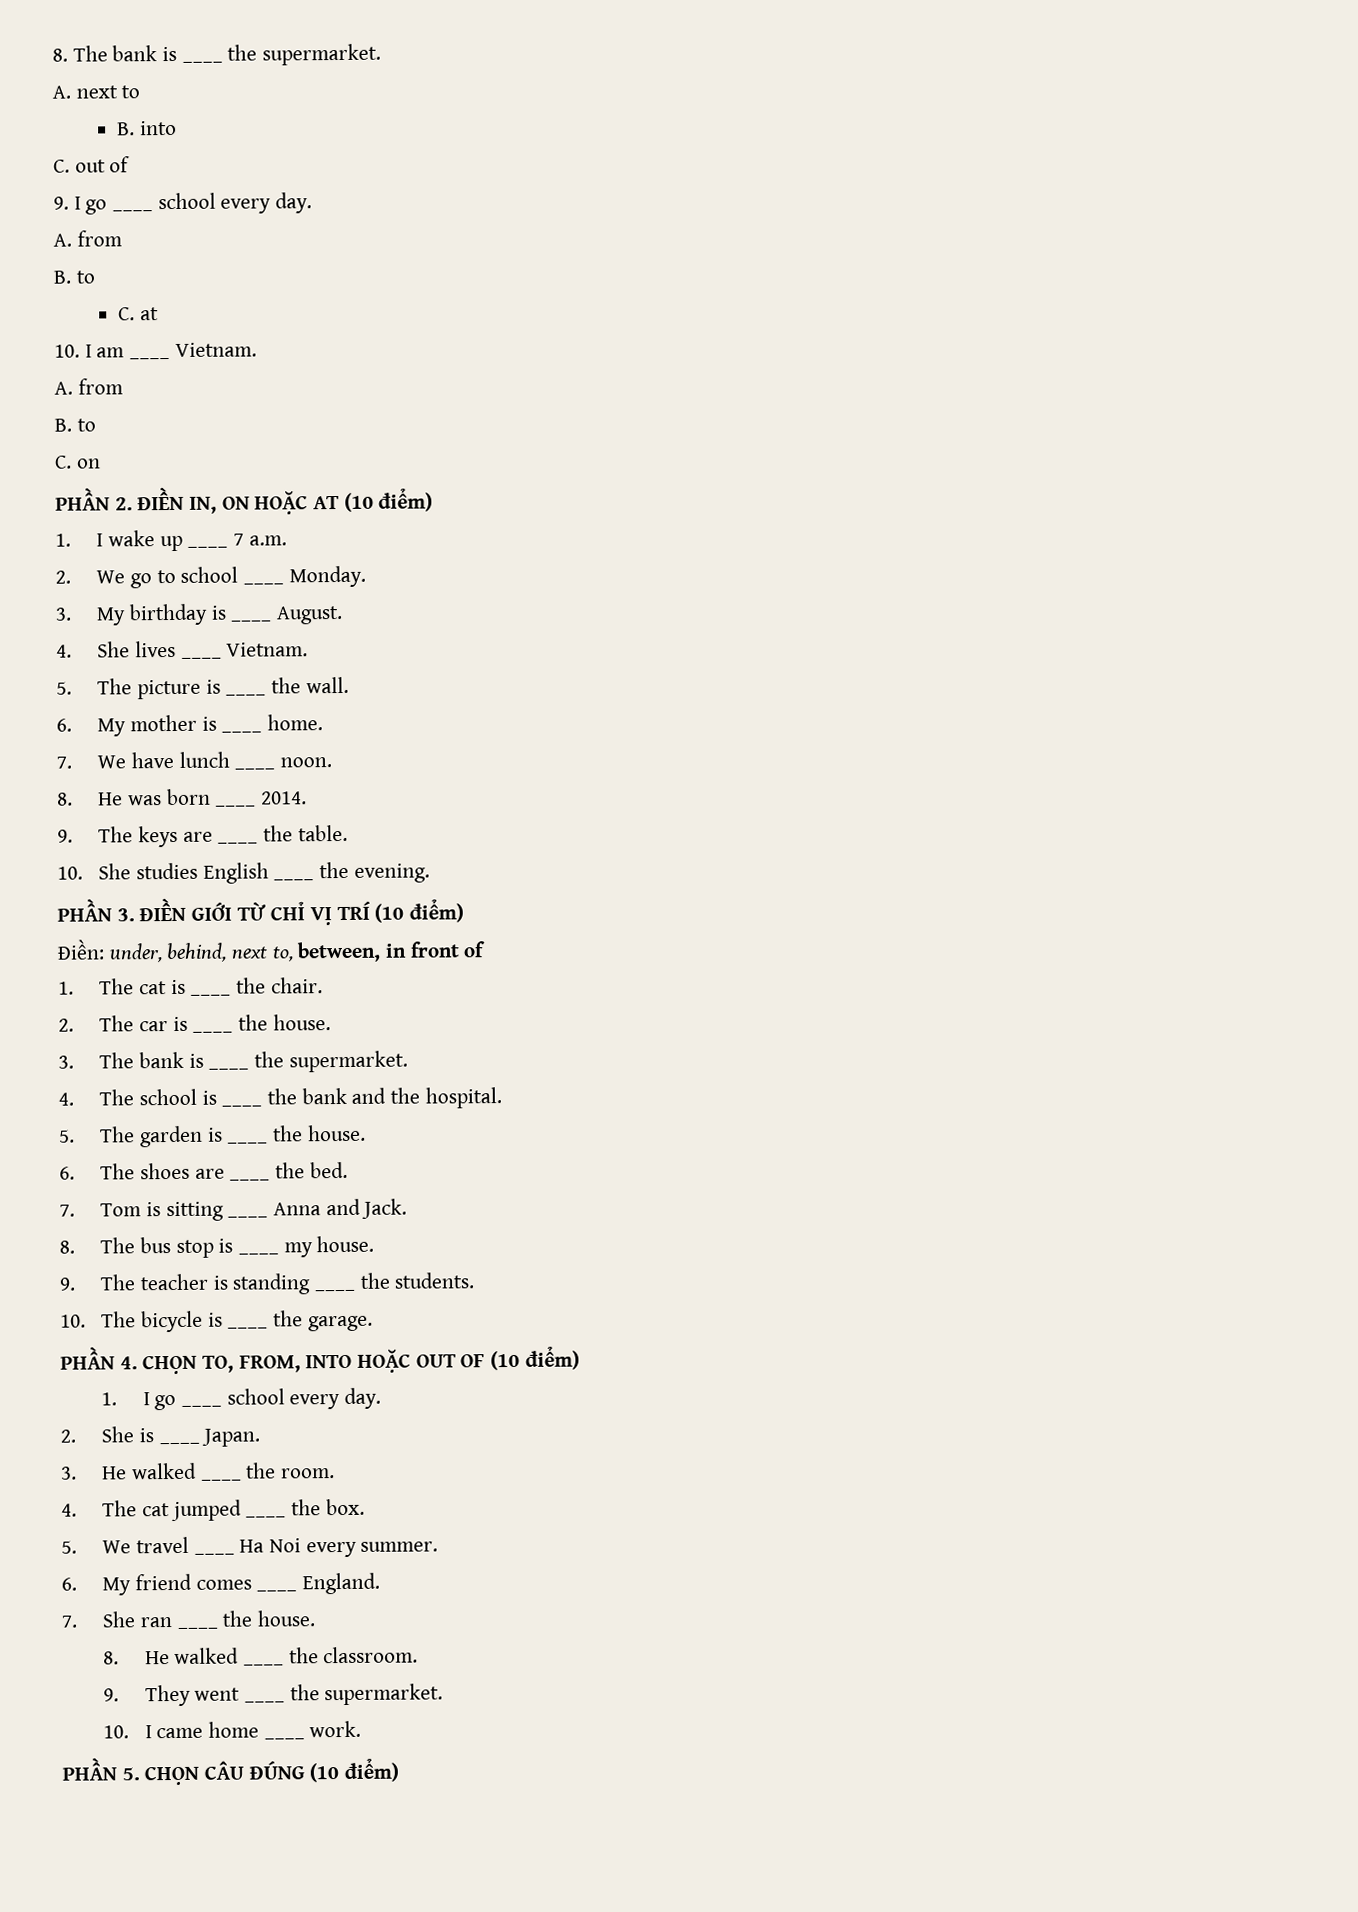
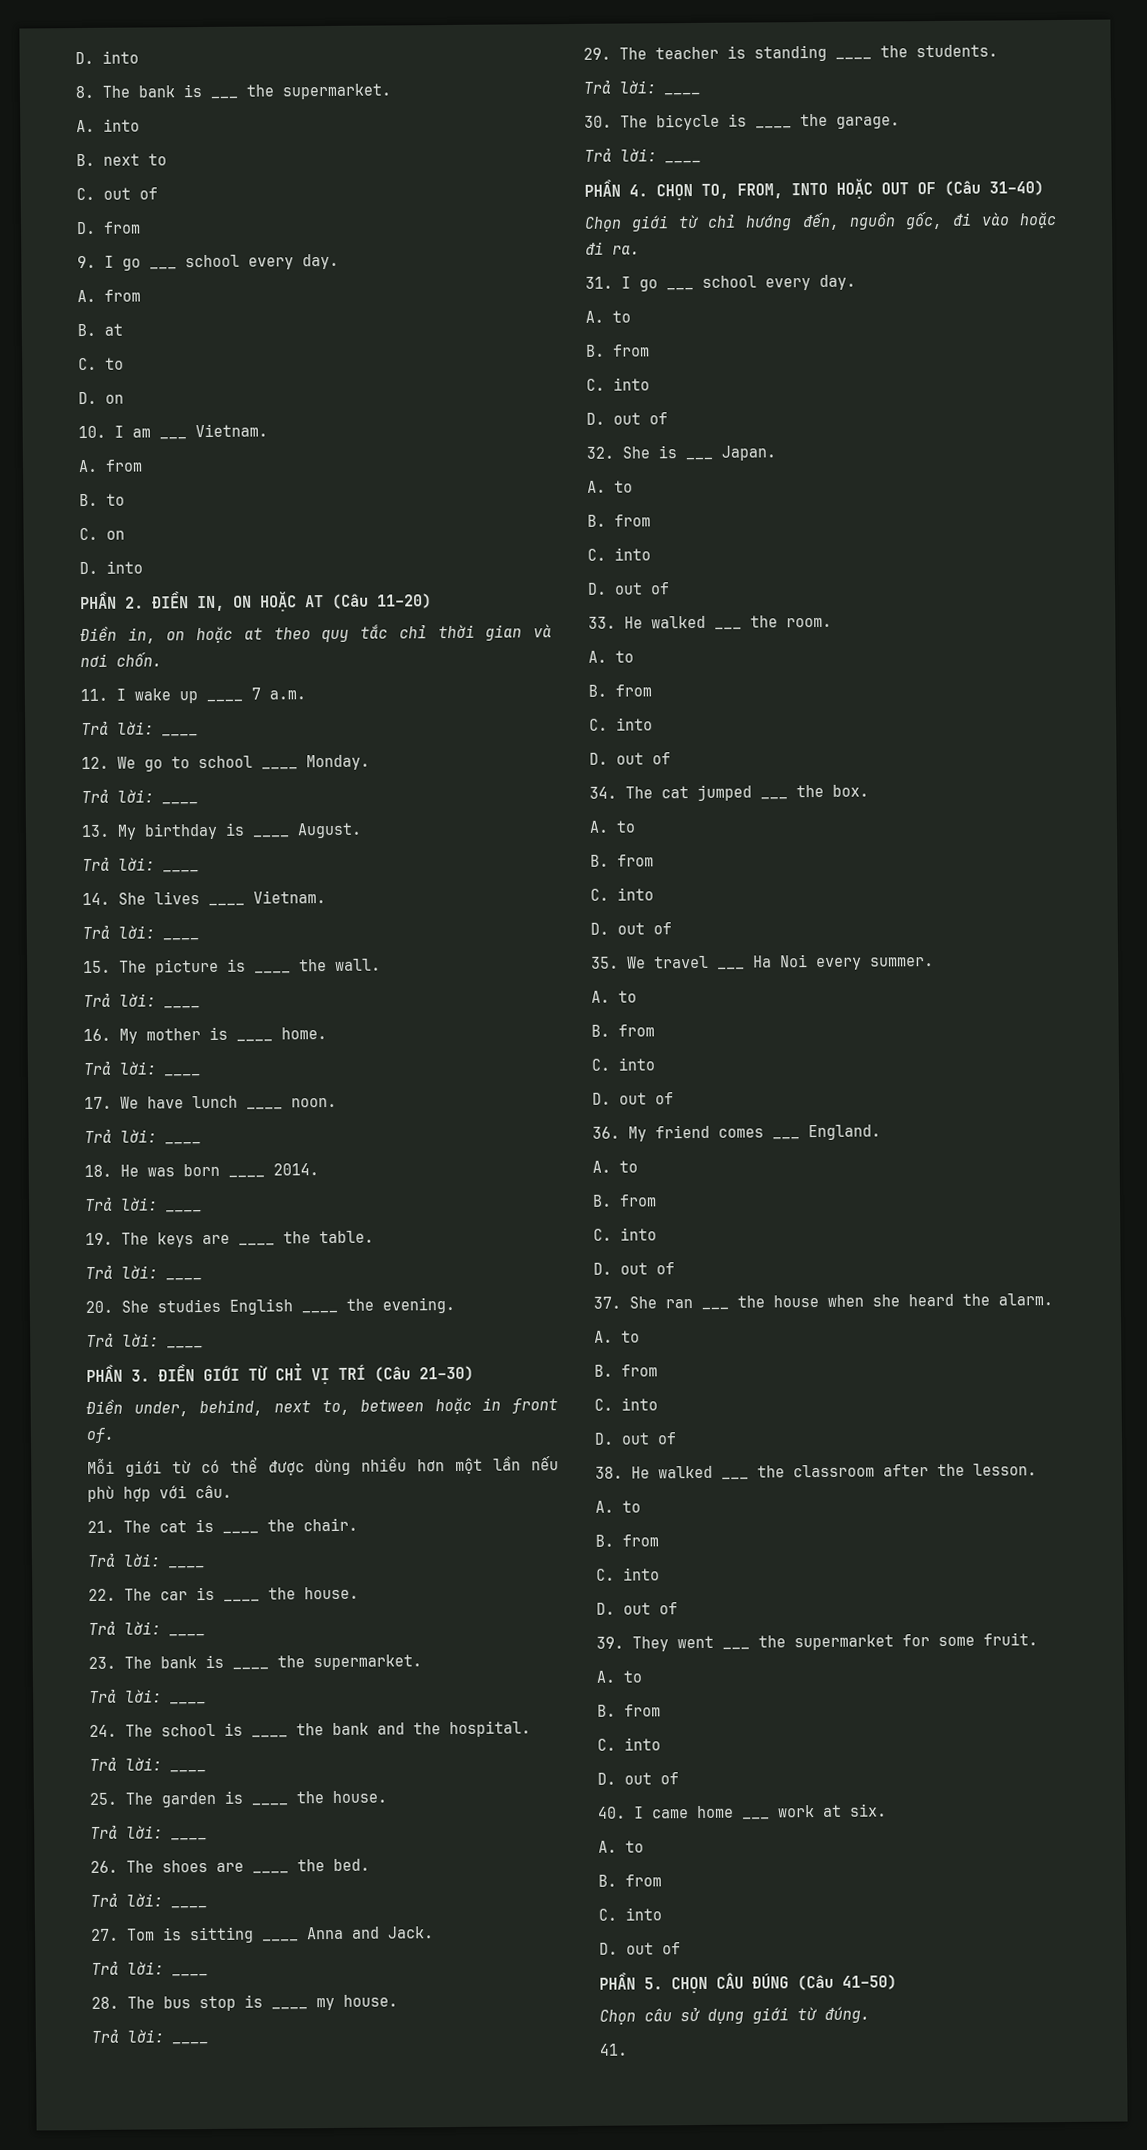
(52, 55) none -> [75,50,139,65] D. into //
[181,60,223,63] ____ -> [210,95,238,99] ___
(71, 92) none -> [103,118,140,132] [76,153,95,167] into // B.
[117,120,178,136] // B. into -> (167, 159) none
(131, 164) none -> [76,221,141,235] // D. from
[112,209,154,212] ____ -> [149,266,177,270] ___
[75,270,95,284] [118,307,160,321] to // C. at -> [104,323,123,336] [78,357,124,371] [78,391,124,405] at // C. to // D. on
[129,357,171,360] ____ -> [159,436,187,440] ___
(101, 463) none -> [79,560,143,575] // D. into
[343,488,434,512] [55,533,71,547] (10 điểm) // 1. -> [332,593,432,609] [80,624,552,644] [80,652,162,668] [80,688,108,702] (Câu 11–20) // Điền in, on hoặc at theo quy tắc chỉ thời gian và nơi chốn. // 11.
[55,570,71,584] 2. -> [81,720,199,737] [81,756,109,770] Trả lời: ____ // 12.
[55,607,71,621] 3. -> [81,788,199,805] [81,824,110,838] Trả lời: ____ // 13.
[56,644,72,658] 4. -> [82,856,200,873] [82,892,110,906] Trả lời: ____ // 14.
[56,681,72,695] 5. -> [82,924,200,941] [83,960,111,974] Trả lời: ____ // 15.
[56,718,72,732] 6. -> [83,992,201,1009] [83,1028,111,1042] Trả lời: ____ // 16.
[56,756,72,769] 7. -> [83,1060,201,1077] [84,1096,112,1110] Trả lời: ____ // 17.
[57,792,73,806] 8. -> [84,1128,202,1145] [84,1164,112,1178] Trả lời: ____ // 18.
[57,829,73,843] 9. -> [84,1196,203,1213] [85,1232,113,1246] Trả lời: ____ // 19.
[57,866,83,880] 10. -> [85,1264,203,1281] [85,1300,113,1314] Trả lời: ____ // 20.
(430, 873) none -> [86,1332,204,1349] // Trả lời: ____
[374,899,465,923] [57,939,105,960] (10 điểm) // Điền: -> [374,1365,474,1382] [86,1399,123,1415] (Câu 21–30) // Điền
[297,941,487,963] [58,981,74,995] between, in front of // 1. -> [360,1397,558,1415] [86,1427,115,1444] [87,1456,560,1477] [87,1484,232,1503] [87,1520,115,1534] between hoặc in front of. // Mỗi giới từ có thể được dùng nhiều hơn một lần nếu phù hợp với câu. // 21.
[58,1018,74,1032] 2. -> [87,1552,206,1569] [88,1588,116,1601] Trả lời: ____ // 22.
[58,1050,408,1073] [58,1092,74,1106] 3. The bank is ____ the supermarket. // 4. -> [88,1620,206,1637] [88,1654,422,1671] [89,1688,207,1705] [89,1724,117,1737] Trả lời: ____ // 23. The bank is ____ the supermarket. // Trả lời: ____ // 24.
[59,1129,75,1143] 5. -> [89,1756,207,1773] [89,1792,117,1805] Trả lời: ____ // 25.
[59,1166,75,1180] 6. -> [90,1824,208,1841] [90,1860,118,1873] Trả lời: ____ // 26.
[59,1204,75,1217] 7. -> [90,1892,208,1909] [90,1928,119,1941] Trả lời: ____ // 27.
[59,1240,75,1254] 8. -> [91,1960,209,1977] [91,1996,119,2009] Trả lời: ____ // 28.
[59,1277,75,1291] 9. -> [91,2028,209,2045] [583,47,611,60] Trả lời: ____ // 29.
[60,1314,86,1328] 10. -> [583,79,701,96] [584,115,612,128] Trả lời: ____ // 30.
(373, 1323) none -> [584,147,702,164] // Trả lời: ____
[490,1346,580,1371] [101,1387,381,1411] [60,1429,76,1443] (10 điểm) // 1. I go ____ school every day. // 2. -> [944,180,1044,196] [584,211,1057,232] [585,241,640,255] [585,274,856,292] [585,310,631,323] [586,344,650,357] [586,377,650,391] [586,412,668,425] [586,446,614,459] (Câu 31–40) // Chọn giới từ chỉ hướng đến, nguồn gốc, đi vào hoặc đi ra. // 31. I go ___ school every day. // A. to // B. from // C. into // D. out of // 32.
[158,1441,200,1445] ____ -> [685,456,713,461] ___
[61,1462,242,1481] 3. He walked ____ -> [587,480,633,493] [587,514,651,527] [587,547,651,561] [587,582,670,595] [588,615,742,630] A. to // B. from // C. into // D. out of // 33. He walked ___
[61,1503,77,1517] 4. -> [588,650,634,663] [588,684,652,697] [589,717,653,731] [589,752,671,765] [589,786,617,799] A. to // B. from // C. into // D. out of // 34.
[245,1515,287,1518] ____ -> [760,796,788,800] ___
[61,1540,77,1554] 5. -> [589,820,636,833] [590,854,654,867] [590,887,654,901] [590,922,672,935] [591,956,619,969] A. to // B. from // C. into // D. out of // 35.
[193,1552,235,1555] ____ -> [717,966,745,970] ___
[61,1577,77,1591] 6. -> [591,990,637,1003] [591,1024,655,1037] [591,1057,655,1071] [592,1092,674,1105] [592,1126,620,1139] A. to // B. from // C. into // D. out of // 36.
[256,1589,298,1592] ____ -> [772,1136,800,1140] ___
[61,1610,315,1629] [103,1646,419,1666] [103,1683,444,1707] [103,1720,362,1740] 7. She ran ____ the house. // 8. He walked ____ the classroom. // 9. They went ____ the supermarket. // 10. I came home ____ work. -> [592,1160,638,1173] [592,1194,657,1207] [593,1227,657,1241] [593,1262,675,1275] [593,1293,1053,1310] [594,1330,640,1343] [594,1364,658,1377] [594,1397,658,1411] [594,1432,677,1445] [595,1463,1037,1480] [595,1500,641,1513] [595,1534,659,1547] [596,1567,660,1581] [596,1602,678,1615] [596,1632,1038,1652] [596,1670,642,1683] [597,1704,661,1717] [597,1737,661,1751] [597,1772,679,1785] [598,1803,887,1820] [598,1840,644,1853] [598,1874,662,1887] [598,1907,662,1921] [599,1942,681,1955] A. to // B. from // C. into // D. out of // 37. She ran ___ the house when she heard the alarm. // A. to // B. from // C. into // D. out of // 38. He walked ___ the classroom after the lesson. // A. to // B. from // C. into // D. out of // 39. They went ___ the supermarket for some fruit. // A. to // B. from // C. into // D. out of // 40. I came home ___ work at six. // A. to // B. from // C. into // D. out of
[309,1758,400,1783] (10 điểm) -> [797,1974,897,1991] [599,2006,870,2025] [599,2043,628,2056] (Câu 41–50) // Chọn câu sử dụng giới từ đúng. // 41.

